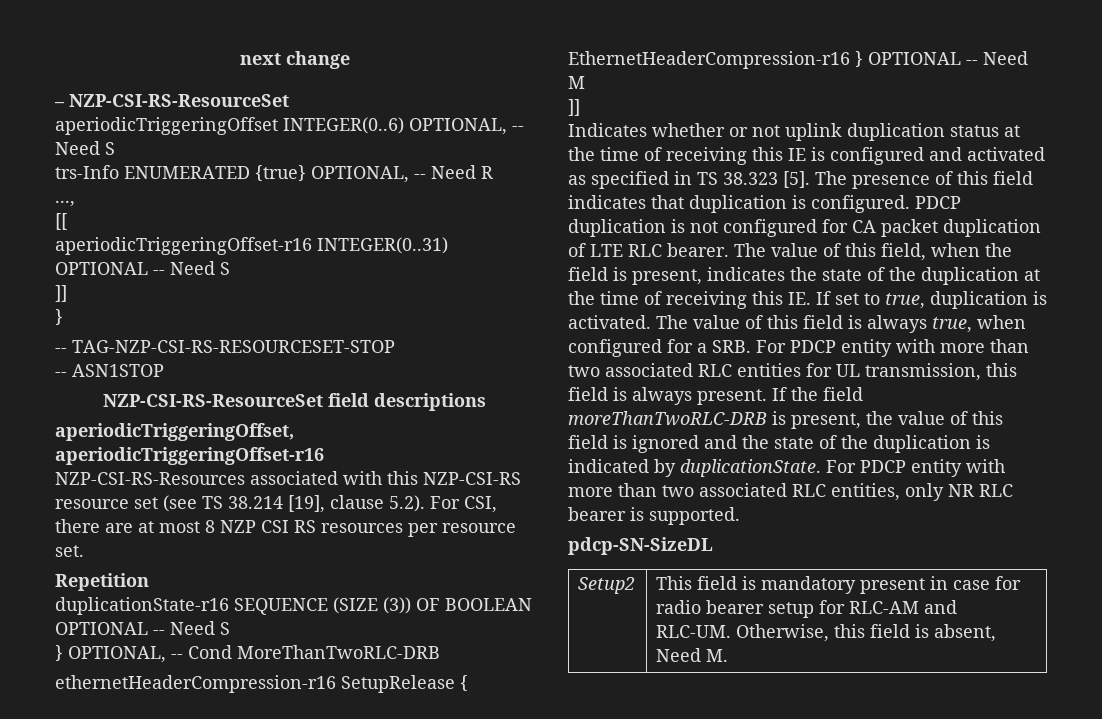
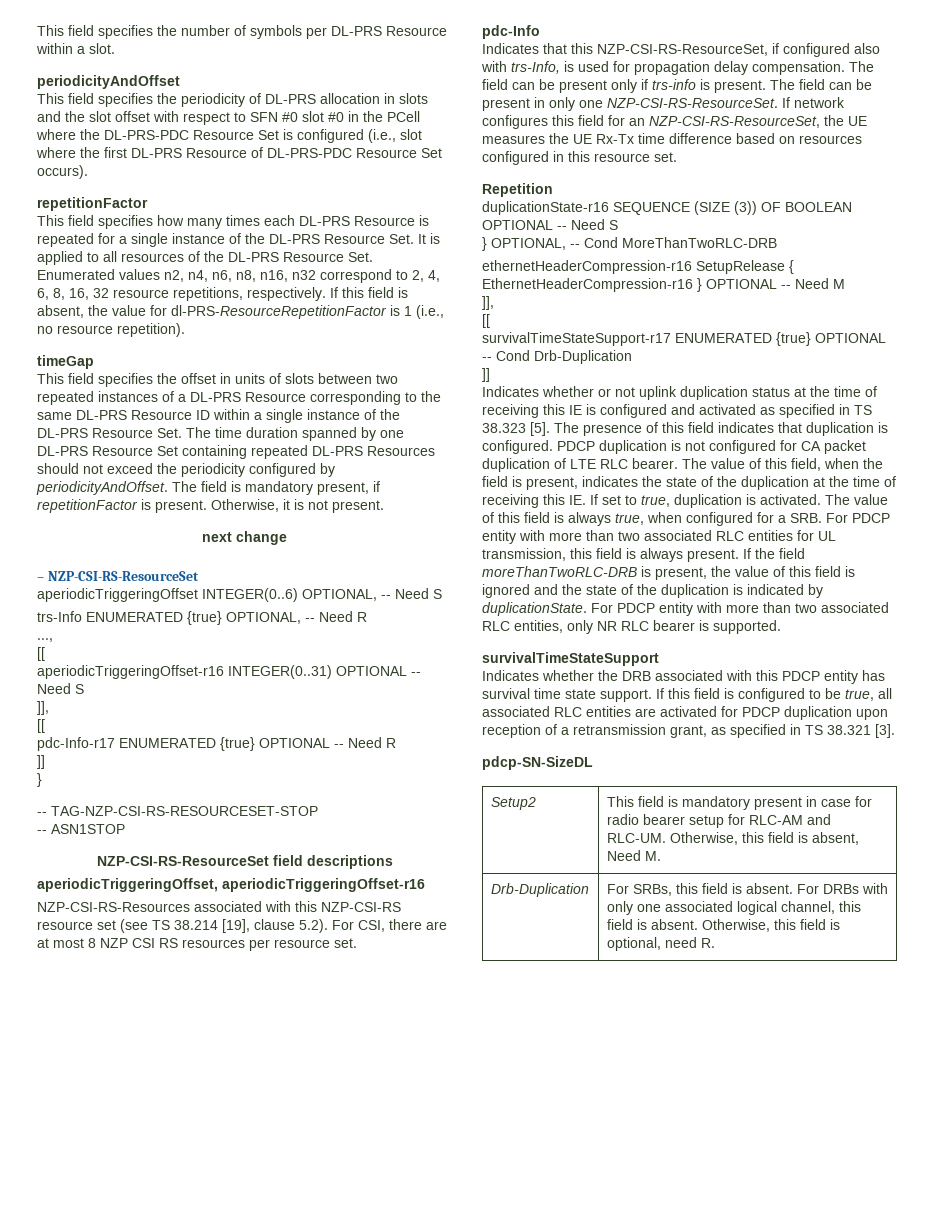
(239, 59) none -> [37,25,447,39] [36,43,115,54] [37,75,180,89] [37,93,428,107] [37,111,420,125] [36,129,422,143] [36,147,442,158] [37,165,88,179] [37,197,148,211] [37,215,429,229] [37,233,440,247] [37,251,373,265] [37,269,440,283] [37,287,408,301] [37,305,444,319] [37,323,185,337] [37,355,94,369] [37,373,398,387] [37,391,441,405] [37,409,400,423] [37,427,404,441] [37,445,435,459] [37,463,335,477] [36,481,380,495] [37,499,384,513] This field specifies the number of symbols per DL-PRS Resource within a slot. // periodicityAndOffset // This field specifies the periodicity of DL-PRS allocation in slots and the slot offset with respect to SFN #0 slot #0 in the PCell where the DL-PRS-PDC Resource Set is configured (i.e., slot where the first DL-PRS Resource of DL-PRS-PDC Resource Set occurs). // repetitionFactor // This field specifies how many times each DL-PRS Resource is repeated for a single instance of the DL-PRS Resource Set. It is applied to all resources of the DL-PRS Resource Set. Enumerated values n2, n4, n6, n8, n16, n32 correspond to 2, 4, 6, 8, 16, 32 resource repetitions, respectively. If this field is absent, the value for dl-PRS-ResourceRepetitionFactor is 1 (i.e., no resource repetition). // timeGap // This field specifies the offset in units of slots between two repeated instances of a DL-PRS Resource corresponding to the same DL-PRS Resource ID within a single instance of the DL-PRS Resource Set. The time duration spanned by one DL-PRS Resource Set containing repeated DL-PRS Resources should not exceed the periodicity configured by periodicityAndOffset. The field is mandatory present, if repetitionFactor is present. Otherwise, it is not present. //
(230, 268) none -> [37,701,49,715] [37,719,45,733] [37,737,396,751] // ]], // [[ // pdc-Info-r17 ENUMERATED {true} OPTIONAL -- Need R
(84, 551) none -> [482,25,540,39] [482,43,880,57] [481,61,874,75] [482,79,872,93] [482,97,845,111] [482,115,867,129] [482,133,862,144] [482,151,677,165] // pdc-Info // Indicates that this NZP-CSI-RS-ResourceSet, if configured also with trs-Info, is used for propagation delay compensation. The field can be present only if trs-info is present. The field can be present in only one NZP-CSI-RS-ResourceSet. If network configures this field for an NZP-CSI-RS-ResourceSet, the UE measures the UE Rx-Tx time difference based on resources configured in this resource set.
(585, 82) none -> [482,296,494,310] [482,314,490,328] [482,332,886,346] [482,350,632,364] // ]], // [[ // survivalTimeStateSupport-r17 ENUMERATED {true} OPTIONAL -- Cond Drb-Duplication
(740, 516) none -> [482,652,659,666] [482,670,885,684] [482,688,892,702] [482,706,888,720] [482,724,895,738] // survivalTimeStateSupport // Indicates whether the DRB associated with this PDCP entity has survival time state support. If this field is configured to be true, all associated RLC entities are activated for PDCP duplication upon reception of a retransmission grant, as specified in TS 38.321 [3].
(729, 655) none -> [490,883,589,897] [606,883,888,896] [606,901,861,915] [606,919,840,932] [606,937,715,951] // Drb-Duplication | For SRBs, this field is absent. For DRBs with only one associated logical channel, this field is absent. Otherwise, this field is optional, need R.

